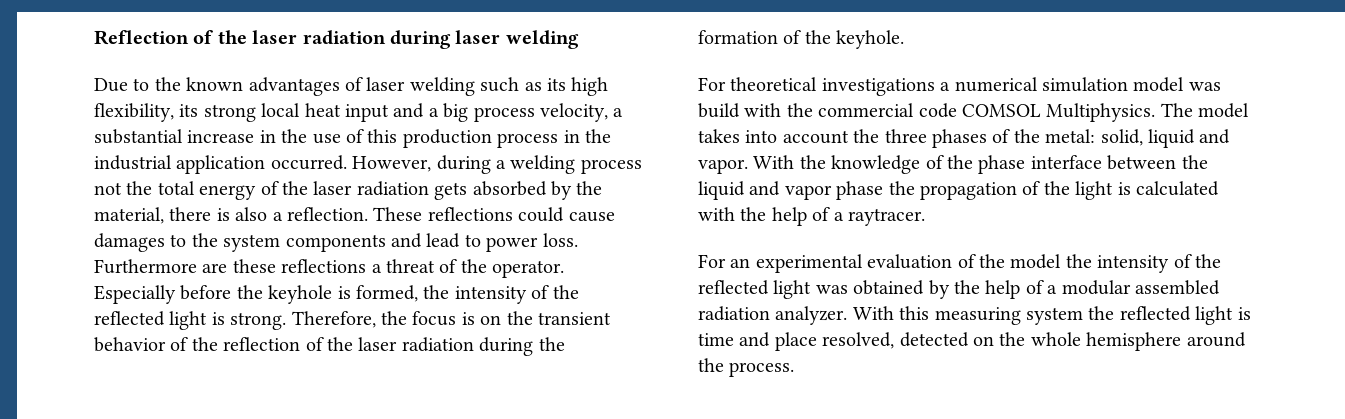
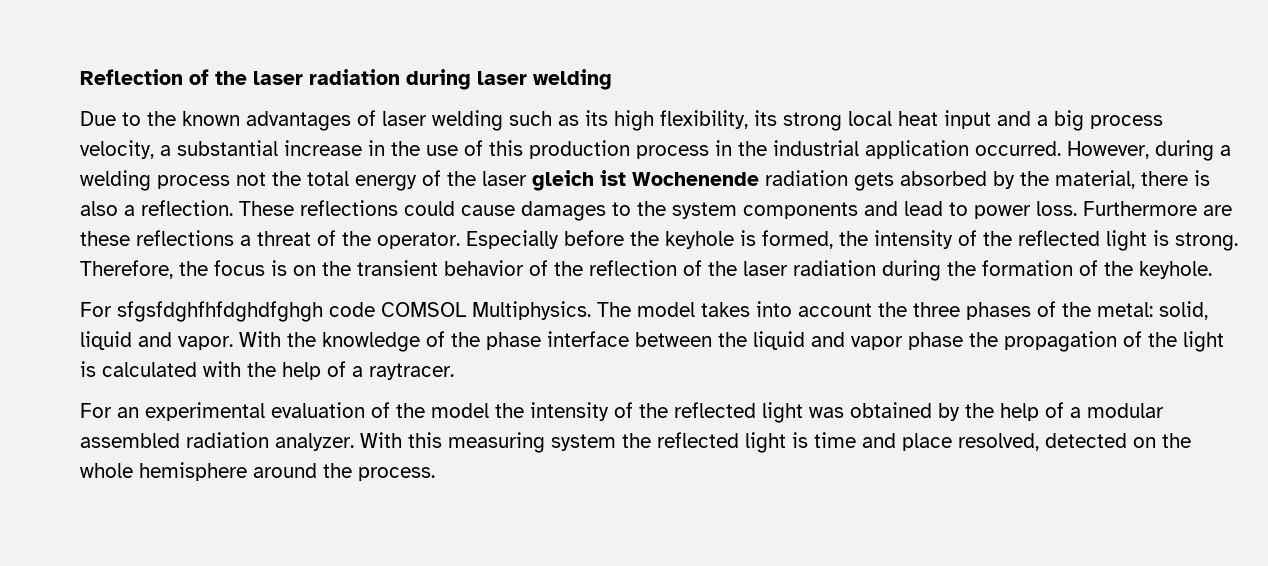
(353, 188) none -> [532,170,759,191] gleich ist Wochenende
[730,77,1221,96] [698,103,915,118] theoretical investigations a numerical simulation model was build with the commercial -> [117,301,323,322] sfgsfdghfhfdghdfghgh

